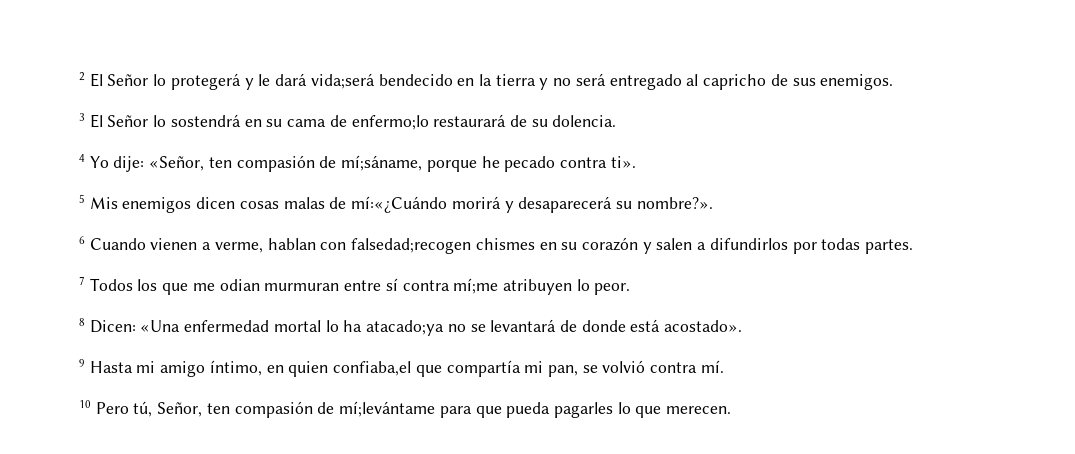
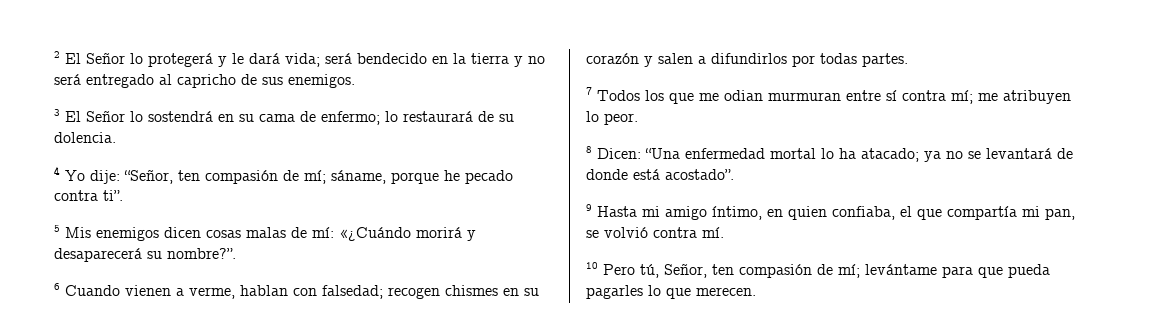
[310,73,375,89] vida;será -> [285,53,352,67] vida; será
[351,115,429,130] enfermo;lo -> [321,111,398,125] enfermo; lo
[149,155,423,172] «Señor, ten compasión de mí;sáname, -> [124,169,386,184] “Señor, ten compasión de mí; sáname,
[610,156,636,168] ti». -> [103,190,123,201] ti”.
[351,196,448,213] mí:«¿Cuándo -> [312,227,411,241] mí: «¿Cuándo
[636,197,713,209] nombre?». -> [167,248,236,259] nombre?”.
[351,238,472,254] falsedad;recogen -> [322,285,440,299] falsedad; recogen
[453,278,499,294] mí;me -> [951,90,998,104] mí; me
[140,320,181,332] «Una -> [645,148,680,159] “Una
[366,320,445,336] atacado;ya -> [861,148,941,162] atacado; ya
[664,320,743,332] acostado». -> [665,169,734,180] acostado”.
[333,361,412,376] confiaba,el -> [832,206,912,220] confiaba, el
[339,401,436,417] mí;levántame -> [838,264,937,278] mí; levántame

